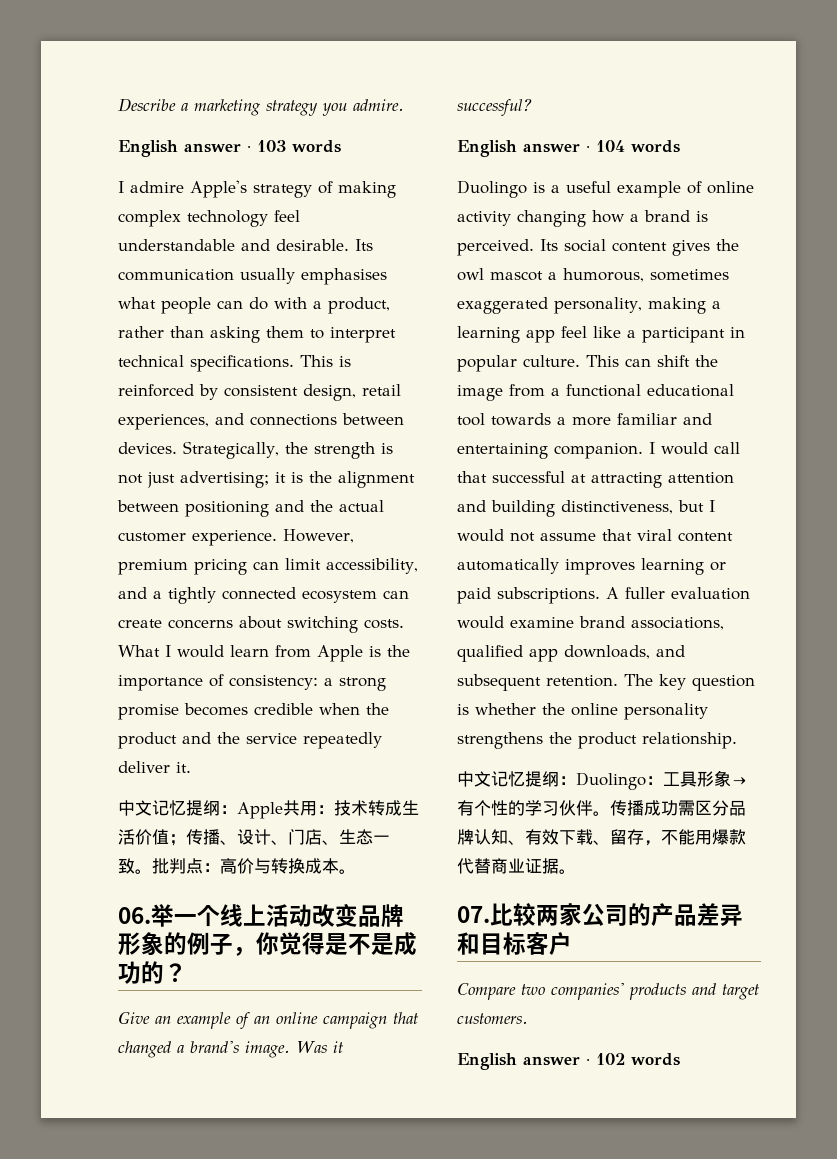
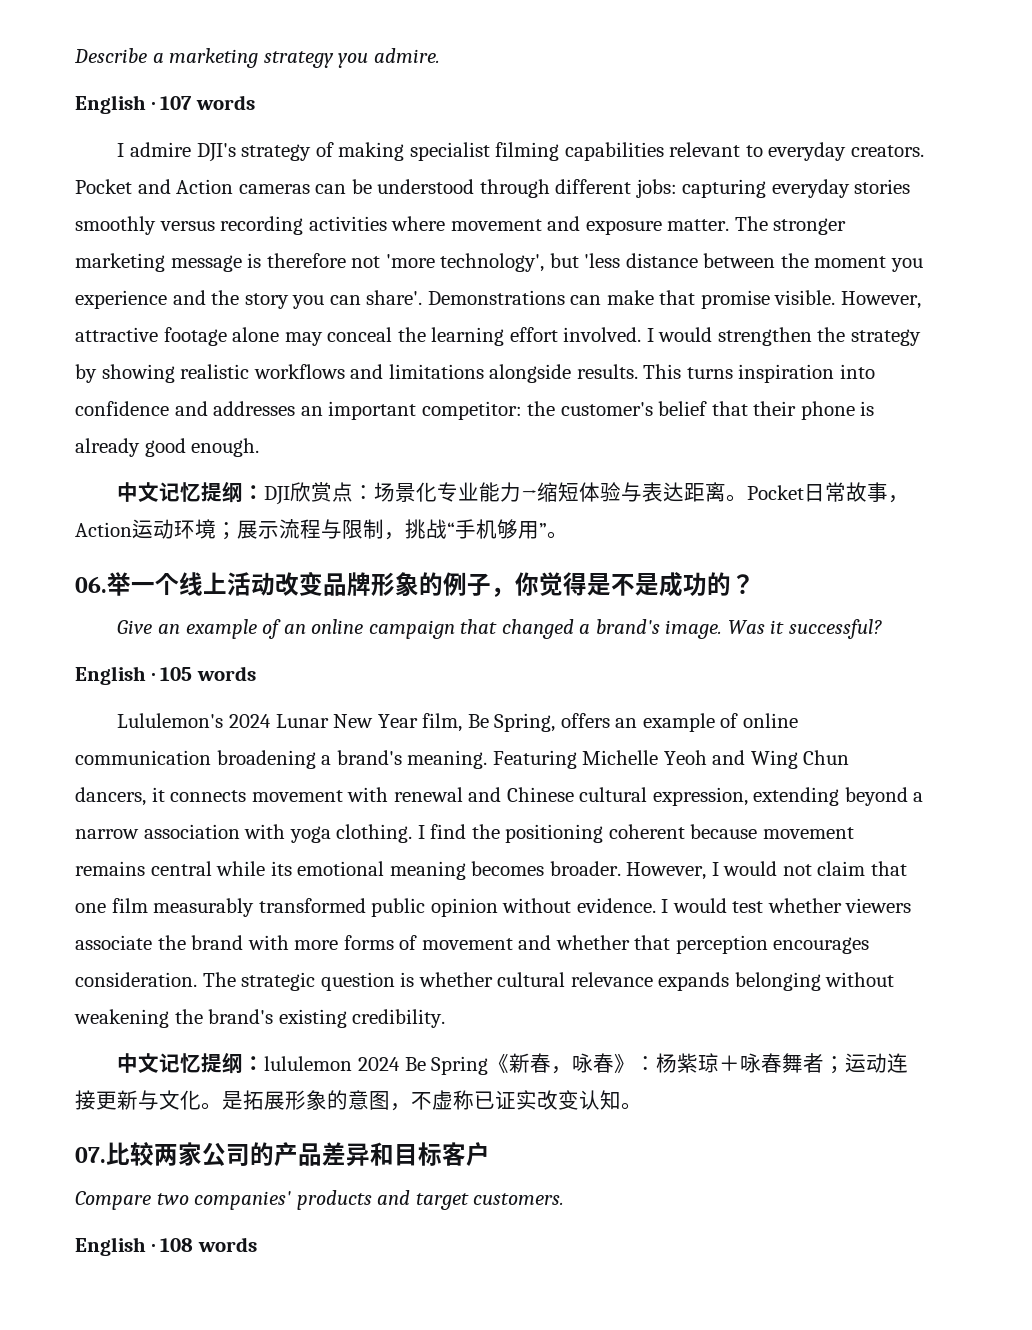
[184,140,286,153] answer · 103 -> [151,96,193,110] · 107
[190,180,247,198] Apple's -> [196,143,236,162] DJI's
[118,210,300,227] [118,239,373,251] [118,268,387,285] [118,297,390,314] [118,326,396,343] [118,355,351,372] [118,384,401,401] [118,413,404,430] [118,441,393,459] [118,471,415,488] [117,500,384,517] [118,529,354,546] [118,558,418,575] [118,587,409,604] [118,616,404,633] [118,645,410,662] [118,674,386,691] [118,703,389,720] [118,732,382,749] [118,761,191,773] [118,800,419,819] [118,829,390,846] [118,858,339,874] complex technology feel understandable and desirable. Its communication usually emphasises what people can do with a product, rather than asking them to interpret technical specifications. This is reinforced by consistent design, retail experiences, and connections between devices. Strategically, the strength is not just advertising; it is the alignment between positioning and the actual customer experience. However, premium pricing can limit accessibility, and a tightly connected ecosystem can create concerns about switching costs. What I would learn from Apple is the importance of consistency: a strong promise becomes credible when the product and the service repeatedly deliver it. // 中文记忆提纲：Apple共用：技术转成生活价值；传播、设计、门店、生态一致。批判点：高价与转换成本 -> [409,142,924,161] [75,179,911,198] [75,216,847,235] [75,253,923,272] [75,290,921,309] [75,327,921,346] [75,364,875,383] [75,401,875,420] [75,438,260,457] [117,481,910,505] [75,519,547,540] specialist filming capabilities relevant to everyday creators. Pocket and Action cameras can be understood through different jobs: capturing everyday stories smoothly versus recording activities where movement and exposure matter. The stronger marketing message is therefore not 'more technology', but 'less distance between the moment you experience and the story you can share'. Demonstrations can make that promise visible. However, attractive footage alone may conceal the learning effort involved. I would strengthen the strategy by showing realistic workflows and limitations alongside results. This turns inspiration into confidence and addresses an important competitor: the customer's belief that their phone is already good enough. // 中文记忆提纲：DJI欣赏点：场景化专业能力→缩短体验与表达距离。Pocket日常故事，Action运动环境；展示流程与限制，挑战“手机够用”
[523,140,680,153] [457,180,754,198] [457,210,708,227] [457,239,739,256] [457,268,729,282] [457,297,721,314] [457,326,745,343] [457,355,718,372] [457,384,734,401] [457,413,712,426] [457,442,740,459] [457,471,734,488] [457,500,715,517] [457,529,733,542] [457,558,726,575] [457,587,750,604] [457,616,724,630] [457,645,685,662] [457,674,755,691] [457,703,708,720] [457,732,737,749] [457,770,748,790] [457,800,746,816] [457,829,746,846] [457,858,559,874] answer · 104 words // Duolingo is a useful example of online activity changing how a brand is perceived. Its social content gives the owl mascot a humorous, sometimes exaggerated personality, making a learning app feel like a participant in popular culture. This can shift the image from a functional educational tool towards a more familiar and entertaining companion. I would call that successful at attracting attention and building distinctiveness, but I would not assume that viral content automatically improves learning or paid subscriptions. A fuller evaluation would examine brand associations, qualified app downloads, and subsequent retention. The key question is whether the online personality strengthens the product relationship. // 中文记忆提纲：Duolingo：工具形象→有个性的学习伙伴。传播成功需区分品牌认知、有效下载、留存，不能用爆款代替商业证据 -> [151,666,256,681] [117,713,798,732] [75,750,850,769] [75,787,924,806] [75,824,854,843] [75,861,907,880] [75,898,912,917] [75,935,870,954] [75,972,895,991] [74,1009,446,1028] [117,1052,909,1075] [75,1090,621,1111] · 105 words // Lululemon's 2024 Lunar New Year film, Be Spring, offers an example of online communication broadening a brand's meaning. Featuring Michelle Yeoh and Wing Chun dancers, it connects movement with renewal and Chinese cultural expression, extending beyond a narrow association with yoga clothing. I find the positioning coherent because movement remains central while its emotional meaning becomes broader. However, I would not claim that one film measurably transformed public opinion without evidence. I would test whether viewers associate the brand with more forms of movement and whether that perception encourages consideration. The strategic question is whether cultural relevance expands belonging without weakening the brand's existing credibility. // 中文记忆提纲：lululemon 2024 Be Spring《新春，咏春》：杨紫琼＋咏春舞者；运动连接更新与文化。是拓展形象的意图，不虚称已证实改变认知
[523,1053,625,1066] answer · 102 -> [151,1238,194,1252] · 108

